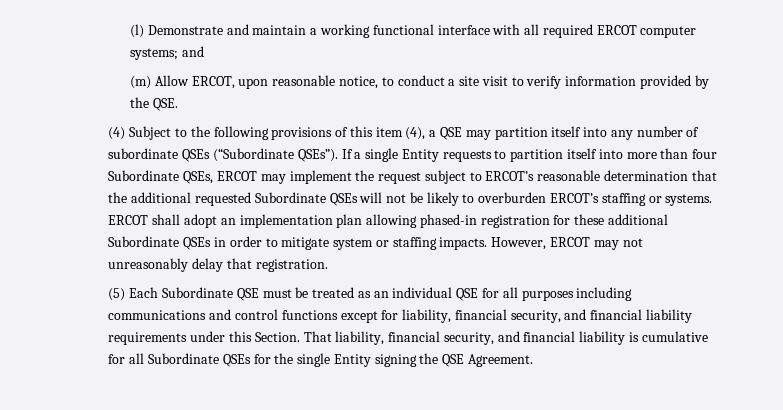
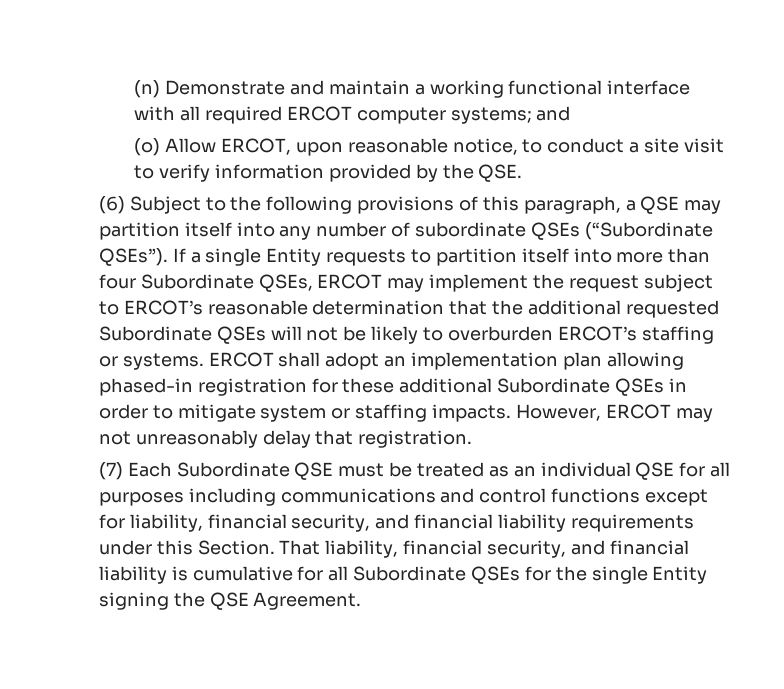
[130,24,145,38] (l) -> [134,80,161,98] (n)
[130,76,152,89] (m) -> [134,138,161,156] (o)
[108,127,126,140] (4) -> [98,196,125,214] (6)
[375,127,426,140] item (4), -> [523,196,621,214] paragraph,
[108,288,126,301] (5) -> [98,462,123,480] (7)

